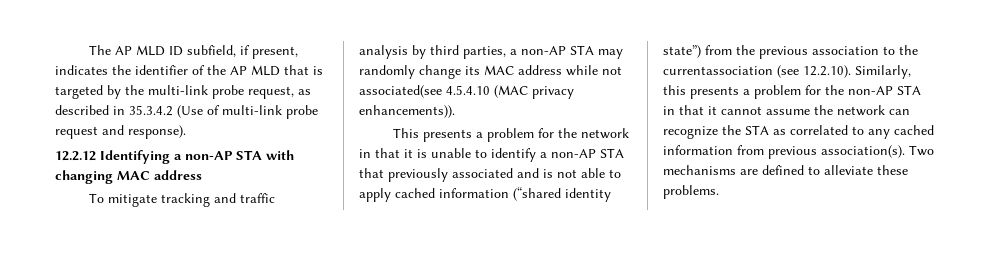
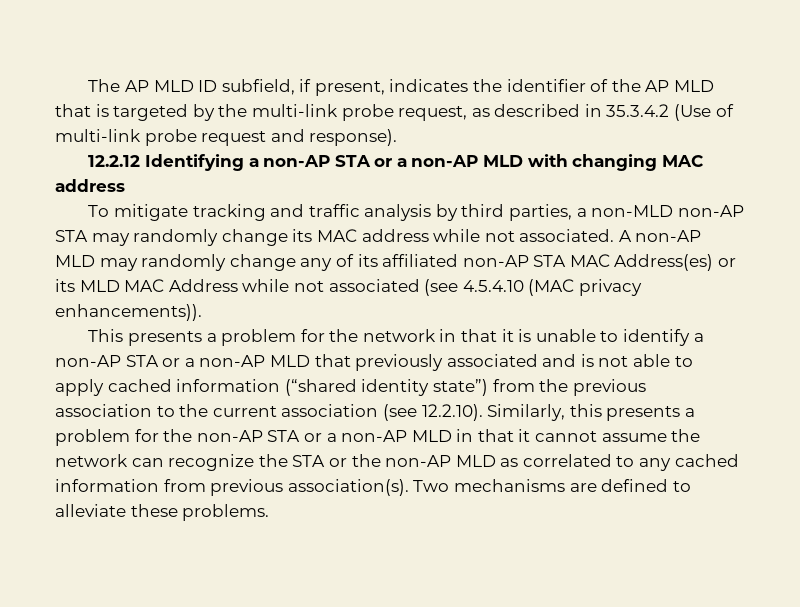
(262, 155) none -> [374,155,524,167] or a non-AP MLD
(517, 52) none -> [591,205,674,217] non-MLD
[359,85,442,98] associated(see -> [519,229,702,242] [55,254,737,271] [55,279,459,296] associated. A non-AP MLD may randomly change any of its affiliated non-AP STA MAC Address(es) or its MLD MAC Address while not associated (see
(624, 153) none -> [162,355,310,367] or a non-AP MLD
[663,66,773,75] currentassociation -> [212,404,379,417] current association
(921, 90) none -> [303,430,452,442] or a non-AP MLD
(769, 130) none -> [328,454,496,467] or the non-AP MLD

